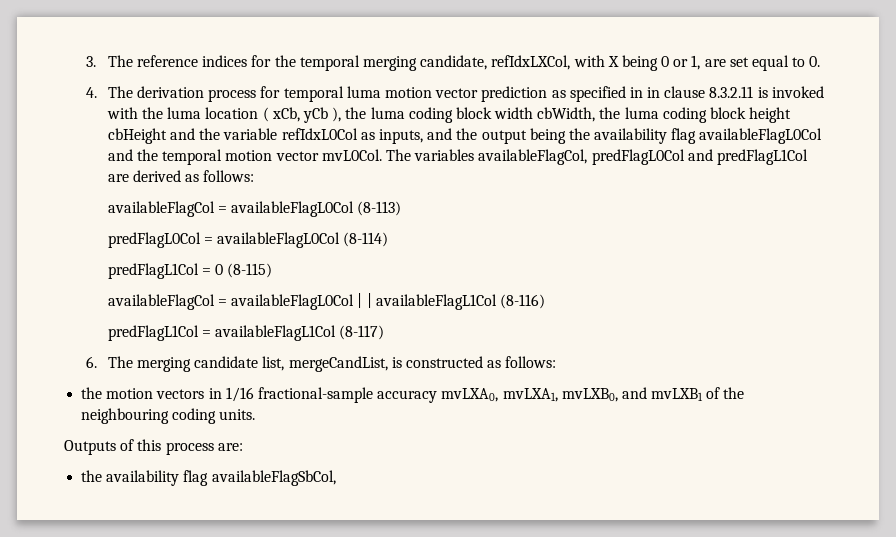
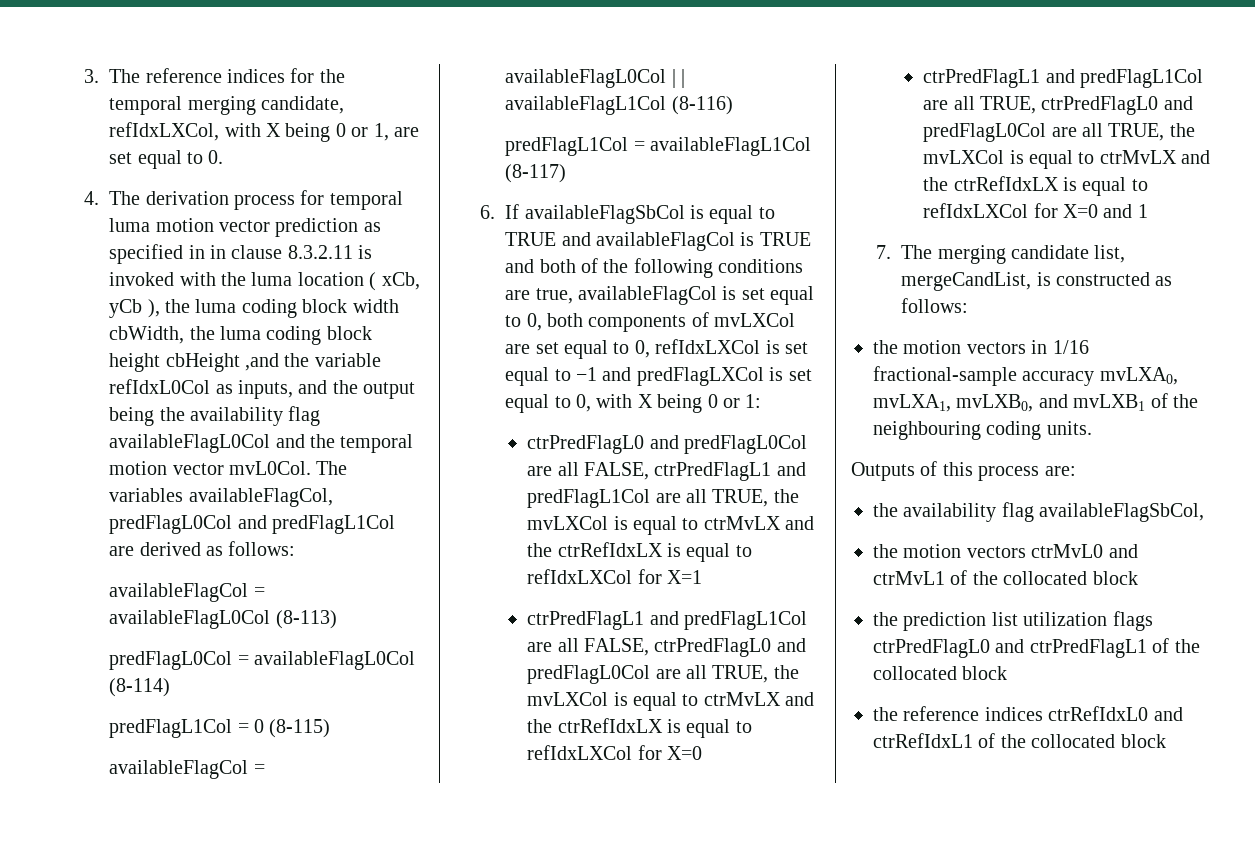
[170,128,196,140] and -> [245,353,280,371] ,and
(97, 362) none -> [505,204,775,224] [505,232,811,251] [505,258,804,278] [505,286,815,305] [505,312,796,332] [505,339,809,359] [505,367,812,386] [505,394,762,413] [527,435,808,454] [527,462,806,481] [527,489,799,508] [527,516,815,535] [527,542,752,562] [527,569,703,584] [527,611,808,630] [527,638,806,657] [527,665,799,684] [527,692,815,711] [527,718,752,738] [527,745,703,760] [923,69,1204,88] [923,96,1193,115] [923,123,1195,142] [923,150,1211,169] [923,176,1148,196] [923,203,1148,218] [876,245,892,259] If availableFlagSbCol is equal to TRUE and availableFlagCol is TRUE and both of the following conditions are true, availableFlagCol is set equal to 0, both components of mvLXCol are set equal to 0, refIdxLXCol is set equal to −1 and predFlagLXCol is set equal to 0, with X being 0 or 1: // ctrPredFlagL0 and predFlagL0Col are all FALSE, ctrPredFlagL1 and predFlagL1Col are all TRUE, the mvLXCol is equal to ctrMvLX and the ctrRefIdxLX is equal to refIdxLXCol for X=1 // ctrPredFlagL1 and predFlagL1Col are all FALSE, ctrPredFlagL0 and predFlagL0Col are all TRUE, the mvLXCol is equal to ctrMvLX and the ctrRefIdxLX is equal to refIdxLXCol for X=0 // ctrPredFlagL1 and predFlagL1Col are all TRUE, ctrPredFlagL0 and predFlagL0Col are all TRUE, the mvLXCol is equal to ctrMvLX and the ctrRefIdxLX is equal to refIdxLXCol for X=0 and 1 // 7.
(336, 478) none -> [873,544,1138,558] [873,570,1138,585] [873,611,1153,631] [873,638,1200,658] [873,666,1008,680] [873,706,1183,721] [873,733,1166,748] // the motion vectors ctrMvL0 and ctrMvL1 of the collocated block // the prediction list utilization flags ctrPredFlagL0 and ctrPredFlagL1 of the collocated block // the reference indices ctrRefIdxL0 and ctrRefIdxL1 of the collocated block

